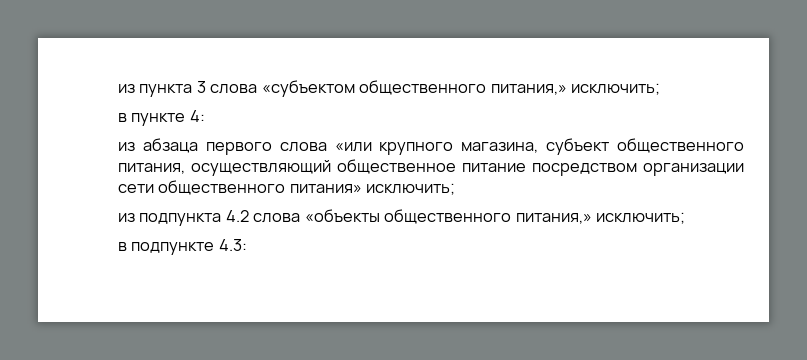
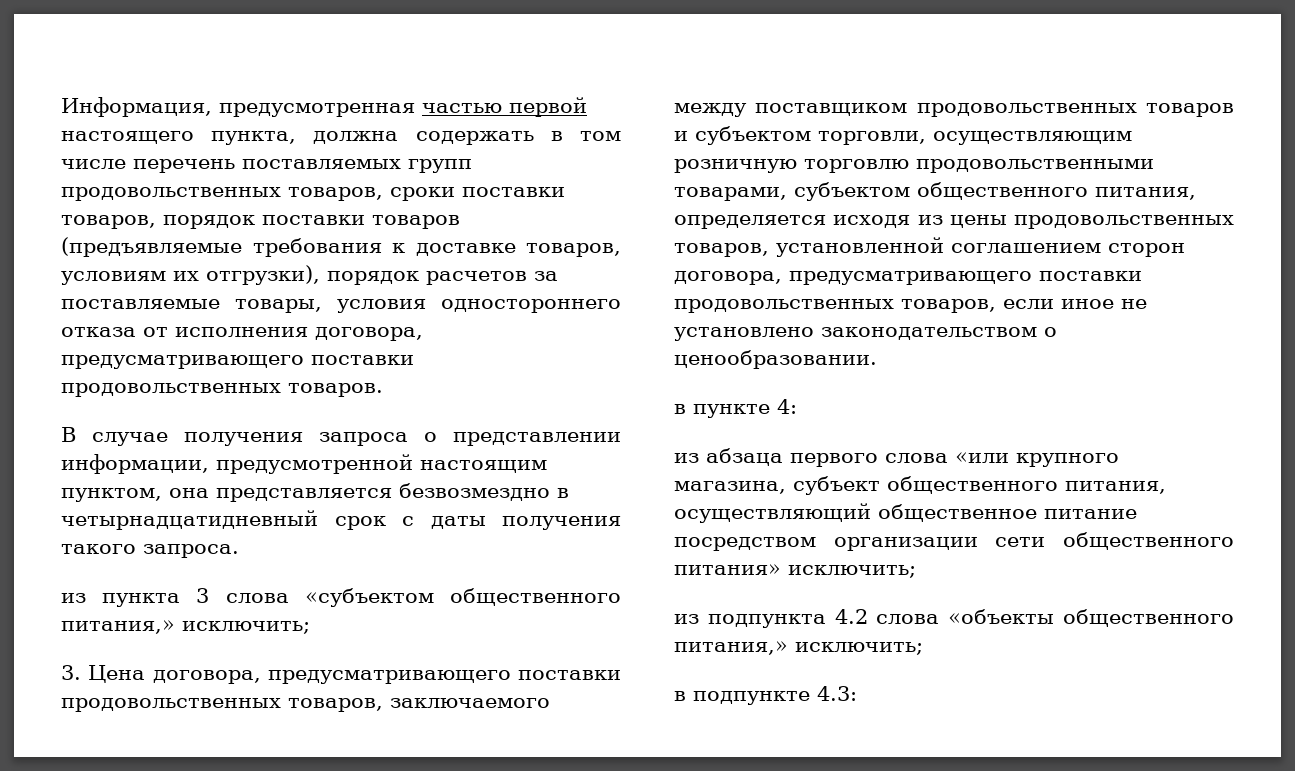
(118, 88) none -> [61,97,587,117] [61,131,621,145] [61,159,472,173] [61,187,565,201] [61,215,460,229] [61,237,621,257] [61,265,558,285] [61,299,621,313] [61,327,423,341] [61,355,414,369] [61,383,383,397] [61,427,621,446] [61,454,547,474] [61,483,569,502] [61,510,621,530] [61,544,239,558] Информация, предусмотренная частью первой настоящего пункта, должна содержать в том числе перечень поставляемых групп продовольственных товаров, сроки поставки товаров, порядок поставки товаров (предъявляемые требования к доставке товаров, условиям их отгрузки), порядок расчетов за поставляемые товары, условия одностороннего отказа от исполнения договора, предусматривающего поставки продовольственных товаров. // В случае получения запроса о представлении информации, предусмотренной настоящим пунктом, она представляется безвозмездно в четырнадцатидневный срок с даты получения такого запроса. //
(661, 89) none -> [61,665,621,684] [61,698,550,712] [674,103,1234,117] [674,126,1132,145] [674,159,1154,173] [674,182,1196,201] [674,215,1234,229] [674,237,1185,257] [674,271,1142,285] [674,299,1147,313] [674,327,1057,341] [674,350,877,369] // 3. Цена договора, предусматривающего поставки продовольственных товаров, заключаемого между поставщиком продовольственных товаров и субъектом торговли, осуществляющим розничную торговлю продовольственными товарами, субъектом общественного питания, определяется исходя из цены продовольственных товаров, установленной соглашением сторон договора, предусматривающего поставки продовольственных товаров, если иное не установлено законодательством о ценообразовании.

